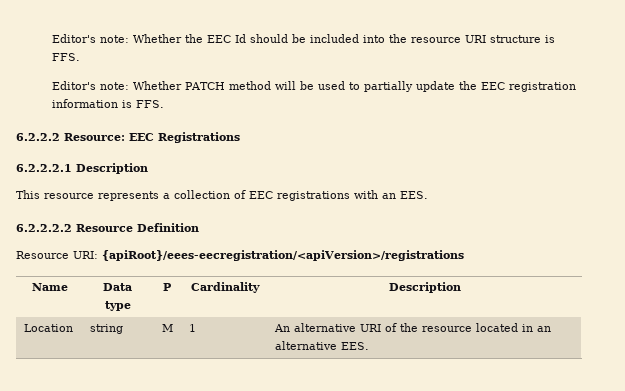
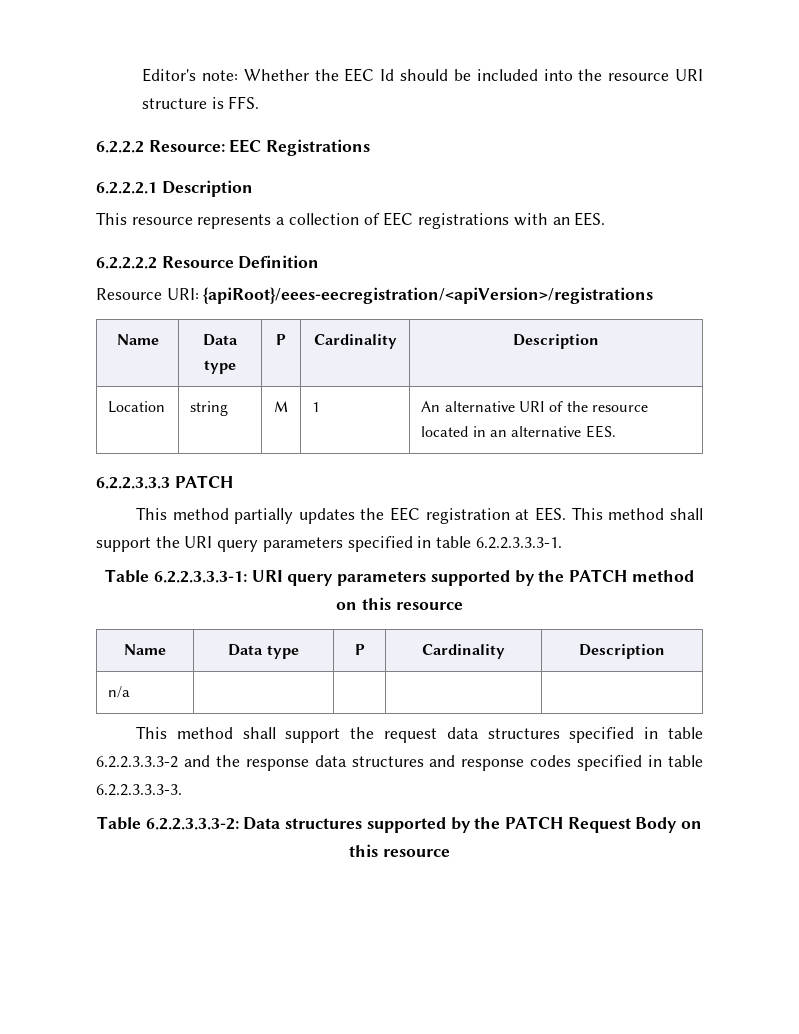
[51,81,576,92] [51,99,164,108] // Editor's note: Whether PATCH method will be used to partially update the EEC registration information is FFS. -> (260, 102) none
(370, 346) none -> [96,475,233,489] [135,507,704,524] [96,536,562,552] [105,569,694,586] [336,597,463,610] [124,644,166,655] [228,644,299,659] [354,644,365,655] [422,644,505,659] [579,644,665,659] [108,686,131,698] [135,726,703,743] [96,755,703,771] [96,784,182,796] [96,816,703,833] [349,844,450,857] // 6.2.2.3.3.3 PATCH // This method partially updates the EEC registration at EES. This method shall support the URI query parameters specified in table 6.2.2.3.3.3-1. // Table 6.2.2.3.3.3-1: URI query parameters supported by the PATCH method on this resource // Name | Data type | P | Cardinality | Description // n/a | | | | // This method shall support the request data structures specified in table 6.2.2.3.3.3-2 and the response data structures and response codes specified in table 6.2.2.3.3.3-3. // Table 6.2.2.3.3.3-2: Data structures supported by the PATCH Request Body on this resource

